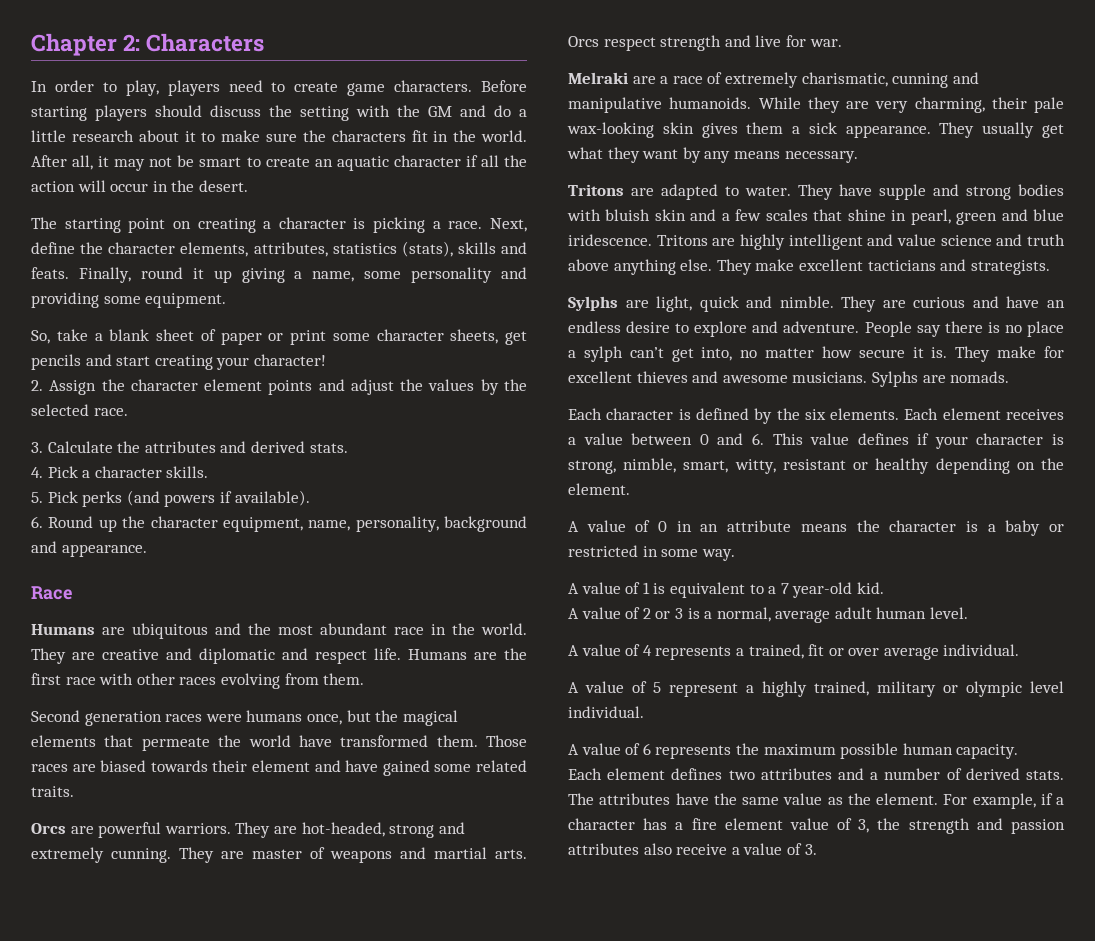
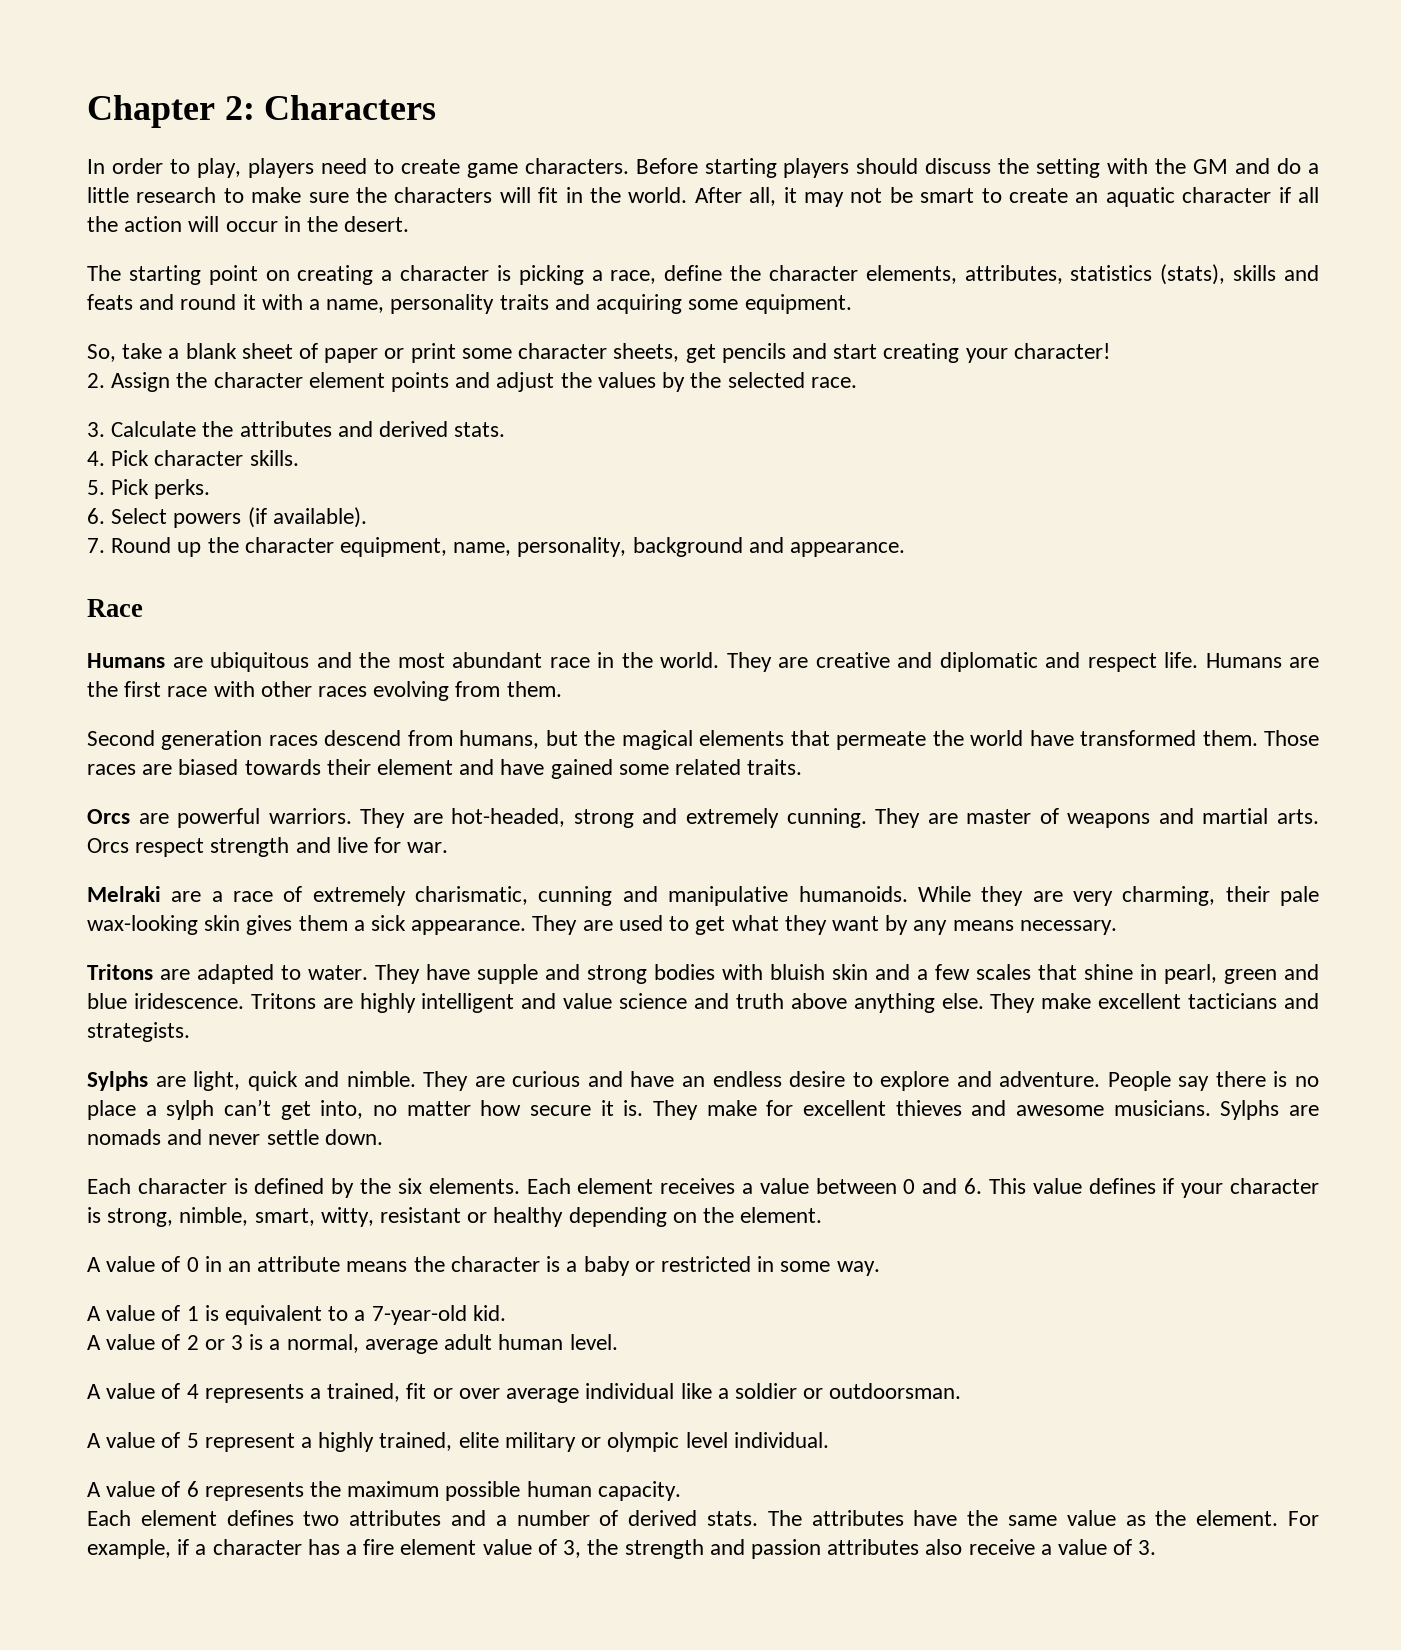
[138,130,196,142] about it -> (217, 195) none
(406, 136) none -> [499,187,531,203] will
[448,218,527,232] race. Next, -> [610,270,657,284] race,
[31,267,527,283] [31,292,99,308] feats. Finally, round it up giving a name, some personality and providing -> [87,294,683,314] feats and round it with a name, personality traits and acquiring
[82,470,91,478] a -> (150, 458) none
[82,490,232,507] perks (and powers if -> [154,479,211,499] [87,507,267,528] perks. // 6. Select powers (if
[31,516,43,528] 6. -> [87,538,105,553] 7.
[205,710,342,725] were humans once, -> [324,730,540,749] descend from humans,
[982,122,1035,138] usually -> [582,915,690,931] are used to
[950,371,1010,383] nomads. -> [87,1129,383,1145] nomads and never settle down.
[780,582,853,598] 7 year-old -> [371,1305,467,1325] 7-year-old
[943,644,1020,656] individual. -> [585,1383,962,1399] individual like a soldier or outdoorsman.
(869, 688) none -> [458,1432,499,1448] elite

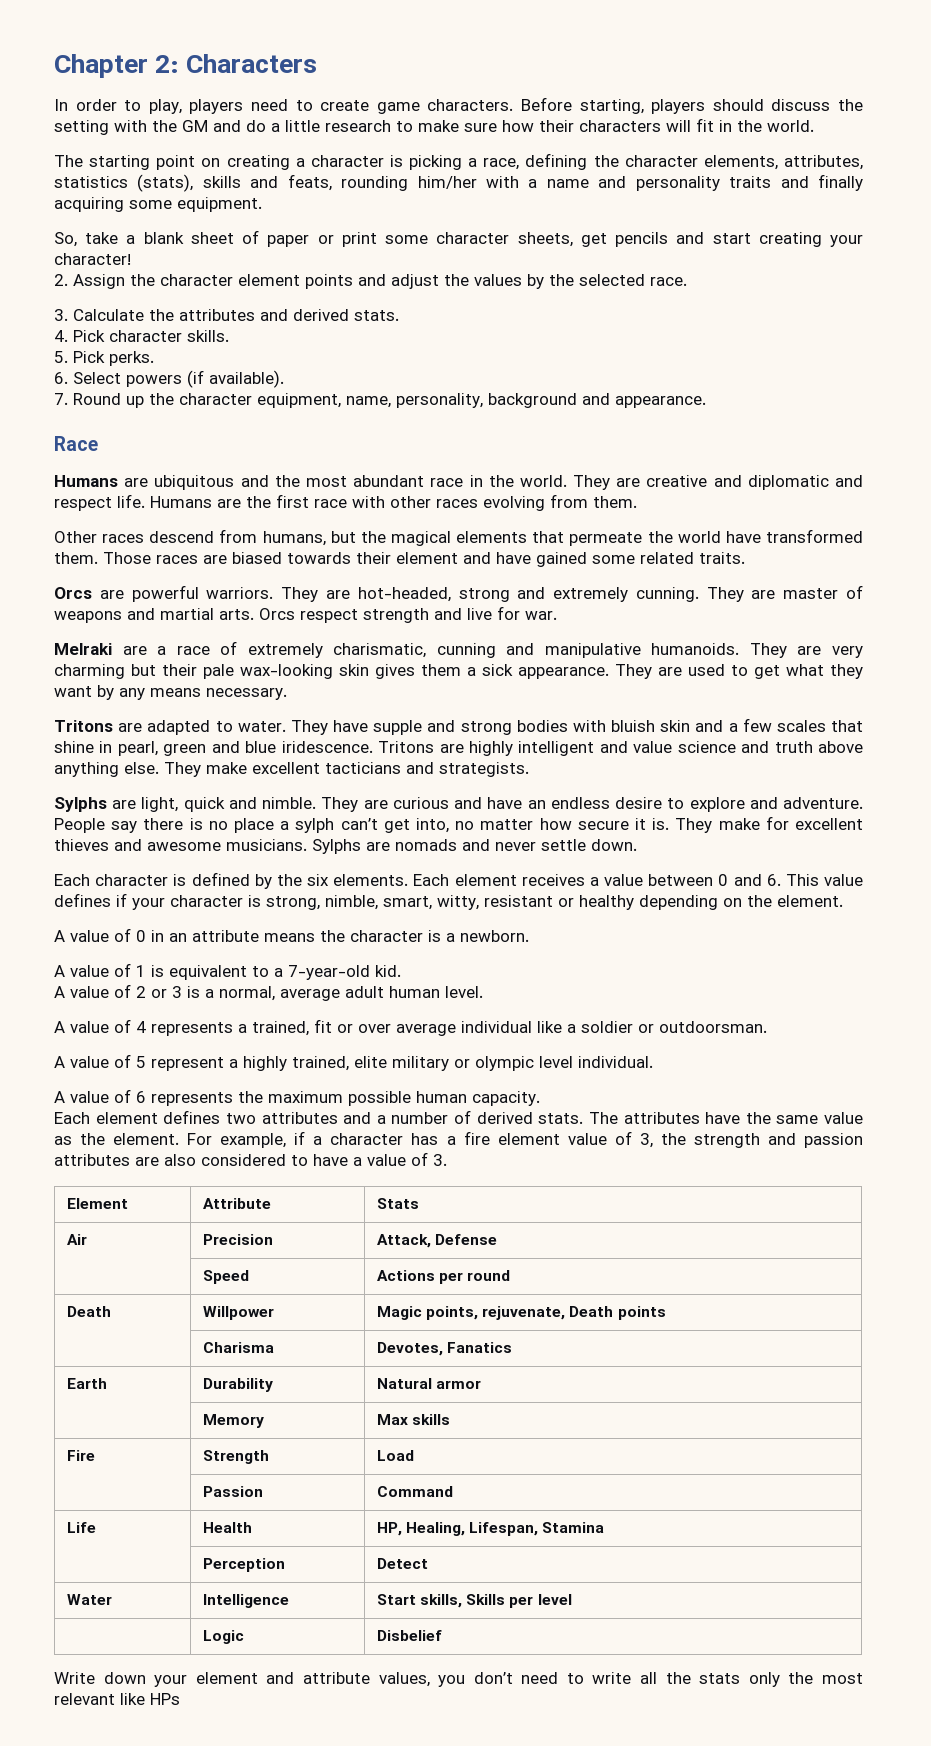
[704,158,777,178] starting -> [579,99,644,114] starting,
[356,187,387,203] the -> [502,120,574,132] how their
[694,187,1319,207] [87,216,410,232] After all, it may not be smart to create an aquatic character if all the action will occur in the desert. -> (814, 126) none
[664,265,723,281] define -> [525,153,588,170] defining
[87,294,385,313] feats and round it with a name, -> [287,174,627,191] feats, rounding him/her with a name and
(590, 302) none -> [818,174,864,191] finally
[87,730,263,750] Second generation -> [54,531,97,543] Other
[917,886,1216,906] While they are very charming, -> [749,643,863,658] [54,664,156,679] They are very charming but
[583,1256,880,1276] baby or restricted in some way. -> [460,930,529,942] newborn.
[925,1539,1035,1555] also receive -> [135,1154,348,1166] are also considered to have
(1157, 1547) none -> [66,1198,128,1209] [202,1198,271,1209] [376,1198,419,1209] [66,1234,87,1245] [202,1234,273,1245] [376,1234,498,1248] [202,1270,249,1284] [376,1270,511,1284] [66,1306,111,1317] [202,1306,274,1320] [376,1306,666,1320] [202,1342,274,1353] [376,1342,513,1356] [66,1378,107,1389] [202,1378,273,1392] [376,1378,482,1389] [202,1414,264,1428] [376,1414,451,1425] [66,1450,95,1461] [202,1450,269,1464] [376,1450,414,1461] [202,1486,263,1497] [376,1486,453,1497] [66,1522,96,1533] [202,1522,252,1533] [376,1522,605,1536] [202,1558,285,1572] [376,1558,428,1569] [66,1594,112,1605] [202,1594,289,1608] [376,1594,572,1608] [202,1630,244,1644] [376,1630,442,1641] [54,1672,864,1687] [54,1693,180,1705] // Element | Attribute | Stats // Air | Precision | Attack, Defense // | Speed | Actions per round // Death | Willpower | Magic points, rejuvenate, Death points // | Charisma | Devotes, Fanatics // Earth | Durability | Natural armor // | Memory | Max skills // Fire | Strength | Load // | Passion | Command // Life | Health | HP, Healing, Lifespan, Stamina // | Perception | Detect // Water | Intelligence | Start skills, Skills per level // | Logic | Disbelief // Write down your element and attribute values, you don’t need to write all the stats only the most relevant like HPs

